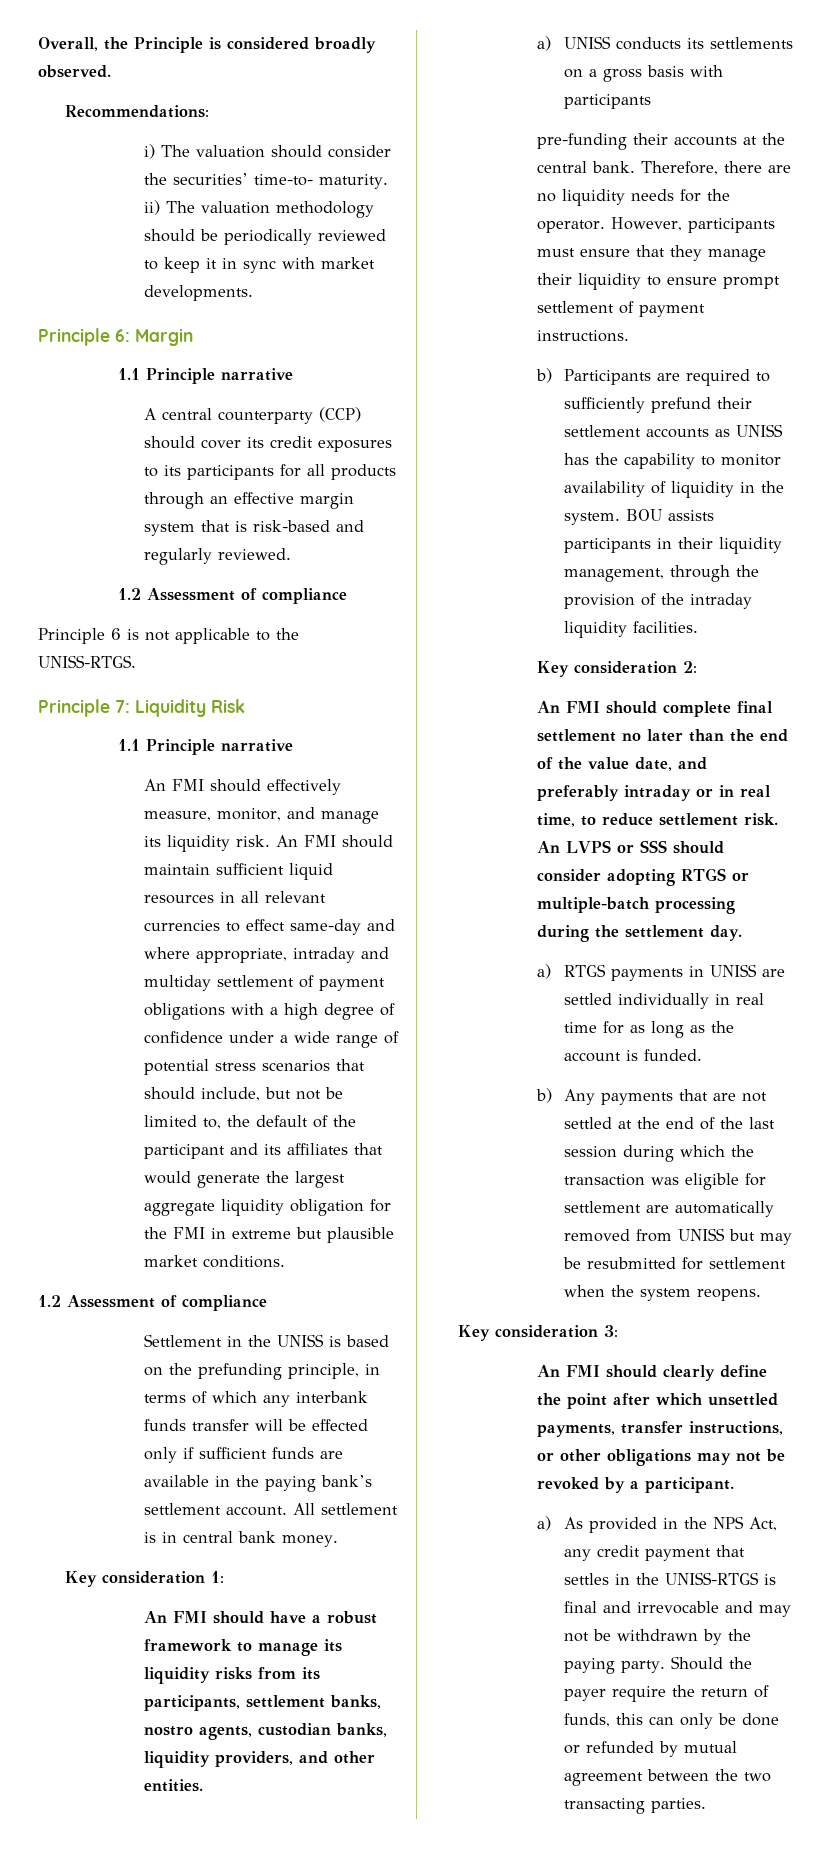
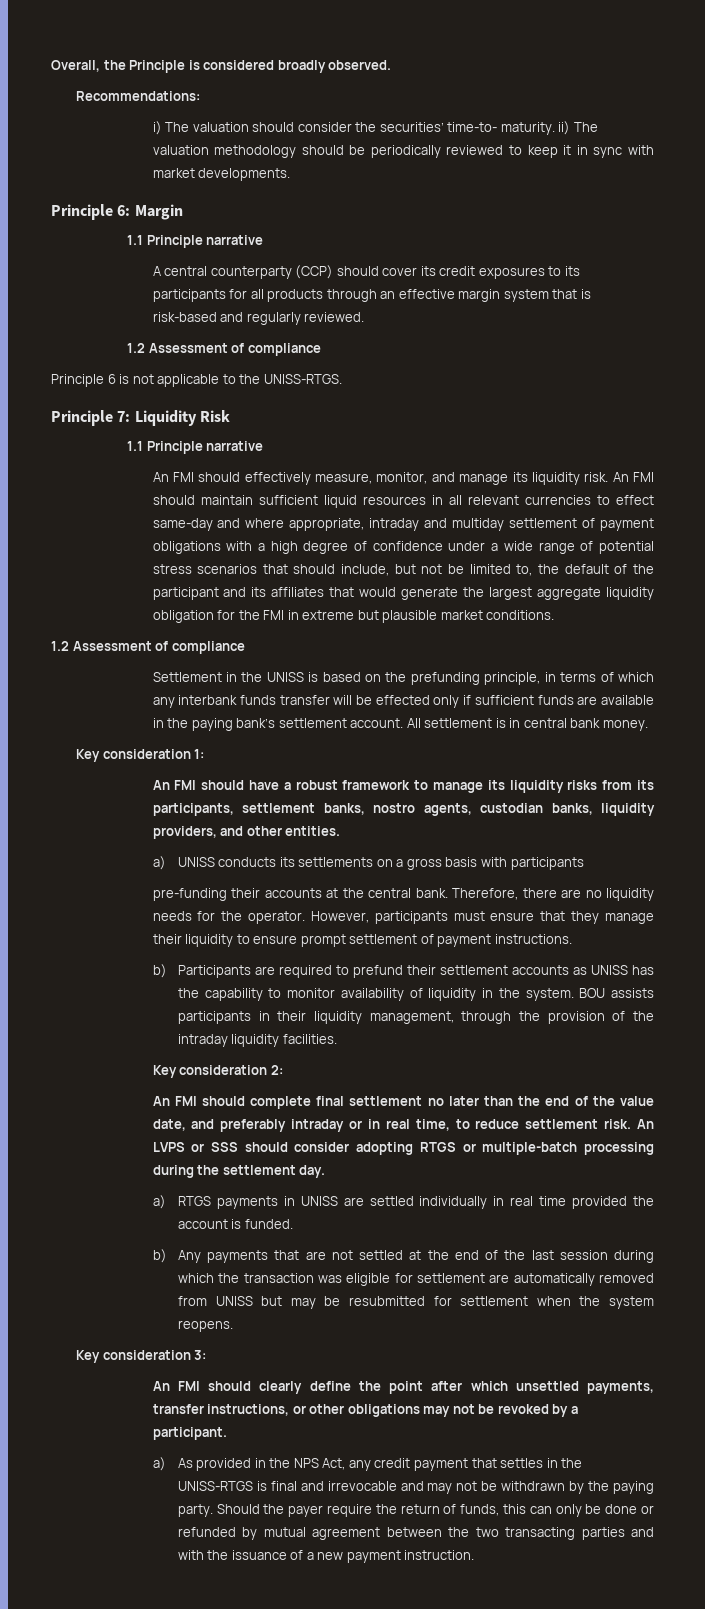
[563,397,645,413] sufficiently -> (349, 970) none
[602,1021,705,1038] for as long as -> [572,1196,628,1209] provided
[650,1798,706,1813] parties. -> [581,1527,654,1540] [177,1550,475,1563] parties and with the issuance of a new payment instruction.

